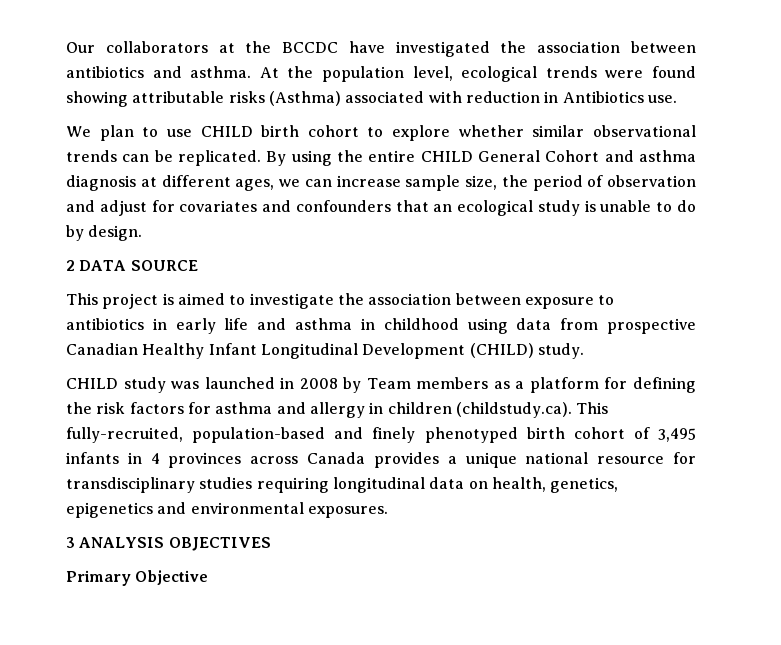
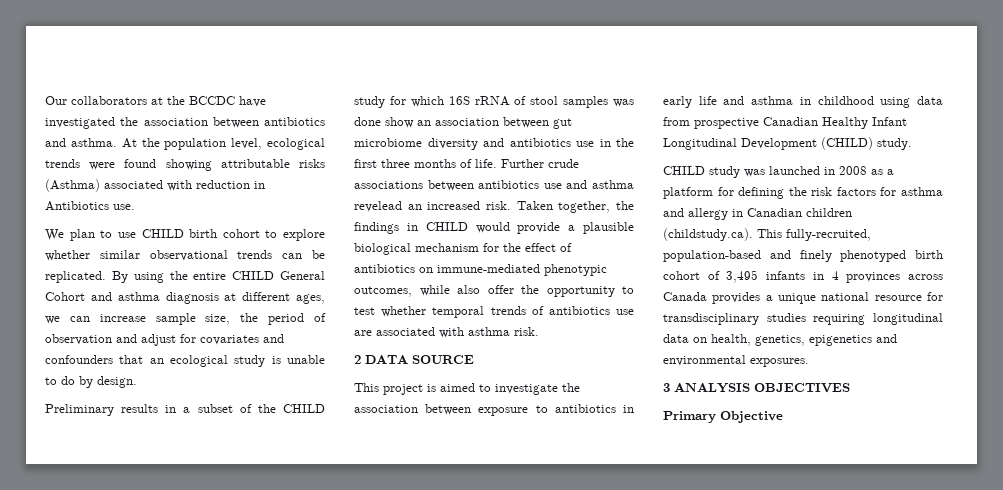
(143, 233) none -> [45,404,325,416] [354,96,634,108] [354,117,572,129] [354,138,634,150] [354,159,579,168] [354,180,634,191] [354,201,634,213] [354,222,634,234] [354,243,572,255] [354,264,607,276] [354,285,634,297] [354,306,634,318] [354,327,539,338] // Preliminary results in a subset of the CHILD study for which 16S rRNA of stool samples was done show an association between gut microbiome diversity and antibiotics use in the first three months of life. Further crude associations between antibiotics use and asthma revelead an increased risk. Taken together, the findings in CHILD would provide a plausible biological mechanism for the effect of antibiotics on immune-mediated phenotypic outcomes, while also offer the opportunity to test whether temporal trends of antibiotics use are associated with asthma risk.
[343,377,489,393] by Team members -> (867, 170) none
(384, 408) none -> [747,208,802,217] Canadian

